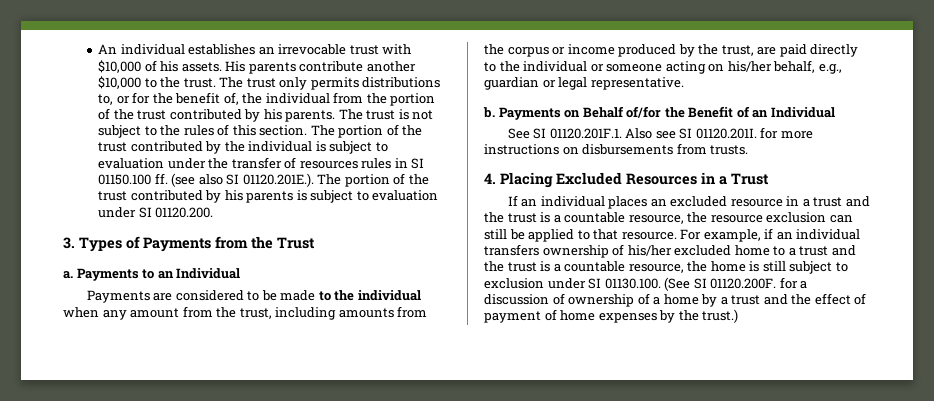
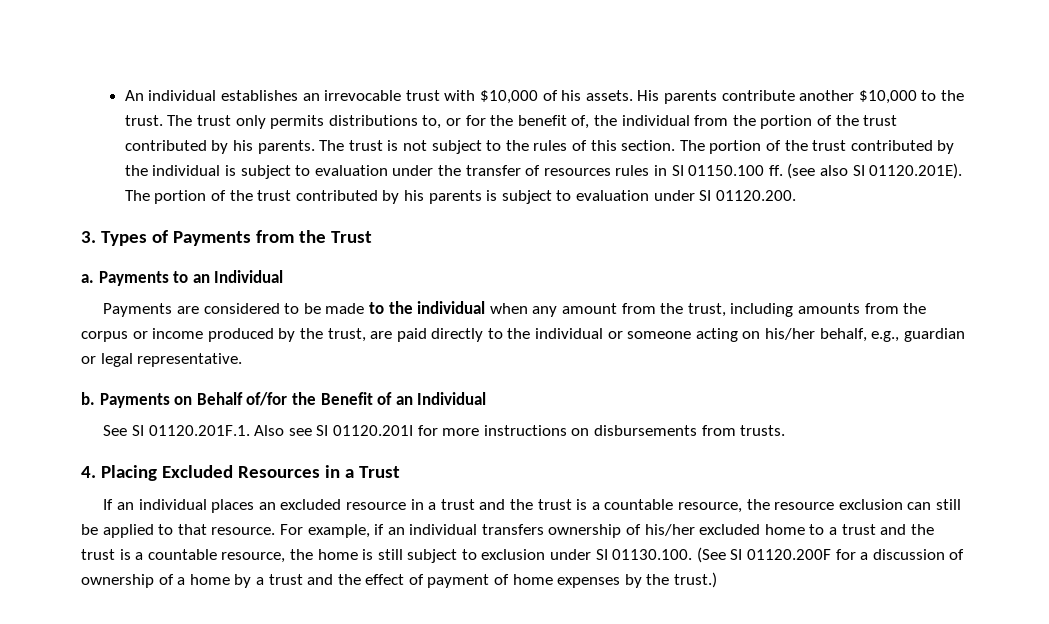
[242,173,314,187] 01120.201E.). -> [869,163,963,179] 01120.201E).
[695,128,757,139] 01120.201I. -> [333,425,414,436] 01120.201I
[710,278,777,289] 01120.200F. -> [747,549,832,560] 01120.200F

